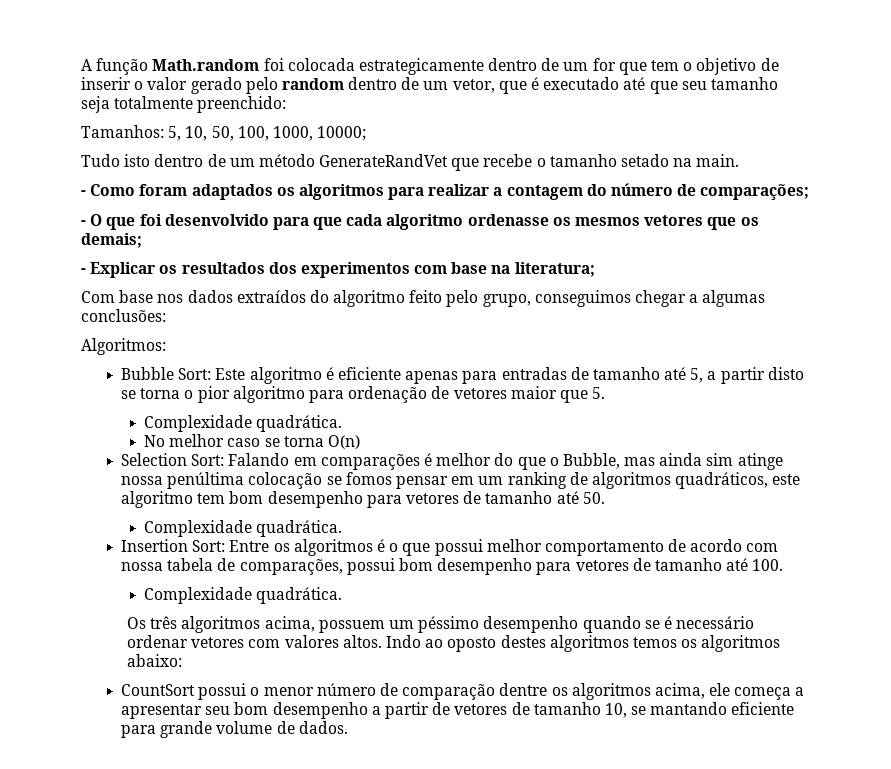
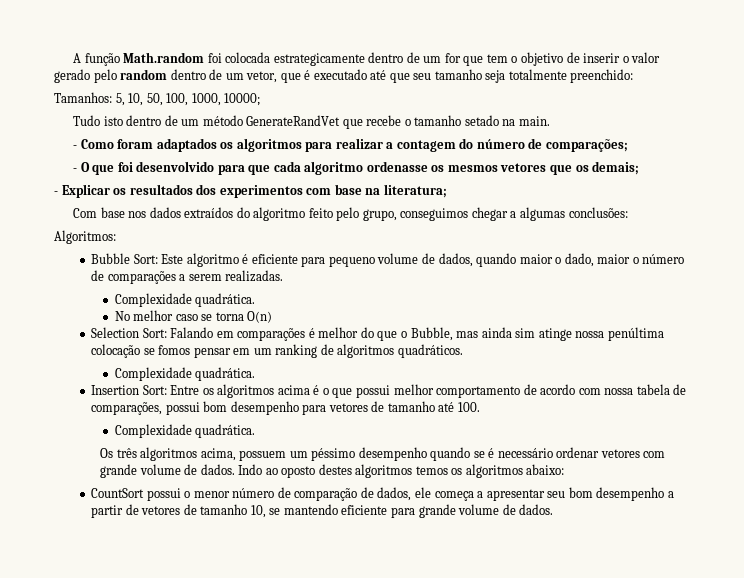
[405,367,804,384] [121,386,606,403] apenas para entradas de tamanho até 5, a partir disto se torna o pior algoritmo para ordenação de vetores maior que 5. -> [301,253,685,267] [91,270,284,284] para pequeno volume de dados, quando maior o dado, maior o número de comparações a serem realizadas.
[675,472,801,489] [121,491,605,508] quadráticos, este algoritmo tem bom desempenho para vetores de tamanho até 50. -> [397,344,463,358] quadráticos.
(373, 547) none -> [277,385,310,395] acima
[284,635,382,648] valores altos. -> [100,464,235,478] grande volume de dados.
[499,683,705,700] dentre os algoritmos acima, -> [360,487,412,501] de dados,
[650,702,728,715] mantando -> [283,504,338,515] mantendo

